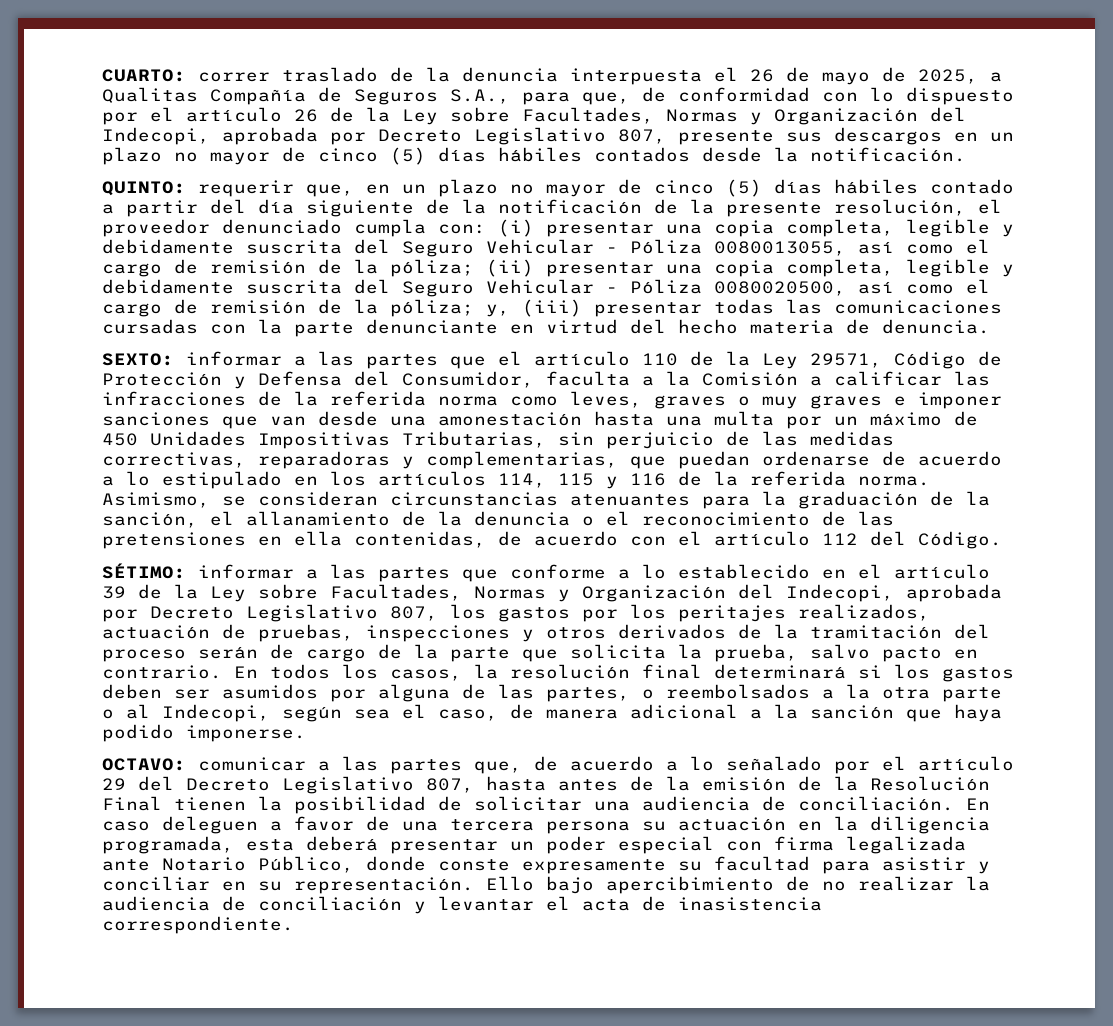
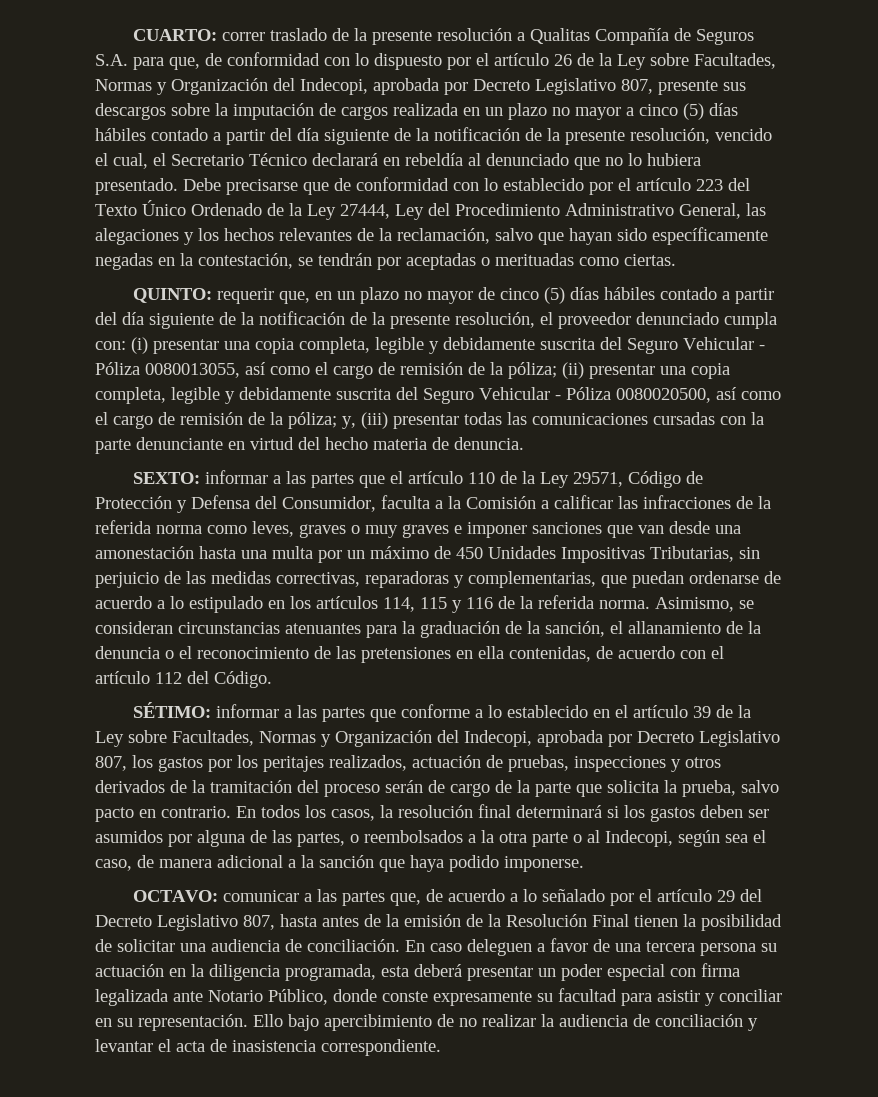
[462,67,978,85] denuncia interpuesta el 26 de mayo de 2025, -> [371,28,512,45] presente resolución
[450,89,510,104] S.A., -> [95,54,128,66] S.A.
[954,132,1014,142] [102,147,966,165] en un plazo no mayor de cinco (5) días hábiles contados desde la notificación. -> [171,103,738,120] [95,127,772,145] [95,153,701,170] [95,177,750,195] [95,200,766,220] [95,227,768,245] [95,253,676,270] sobre la imputación de cargos realizada en un plazo no mayor a cinco (5) días hábiles contado a partir del día siguiente de la notificación de la presente resolución, vencido el cual, el Secretario Técnico declarará en rebeldía al denunciado que no lo hubiera presentado. Debe precisarse que de conformidad con lo establecido por el artículo 223 del Texto Único Ordenado de la Ley 27444, Ley del Procedimiento Administrativo General, las alegaciones y los hechos relevantes de la reclamación, salvo que hayan sido específicamente negadas en la contestación, se tendrán por aceptadas o merituadas como ciertas.

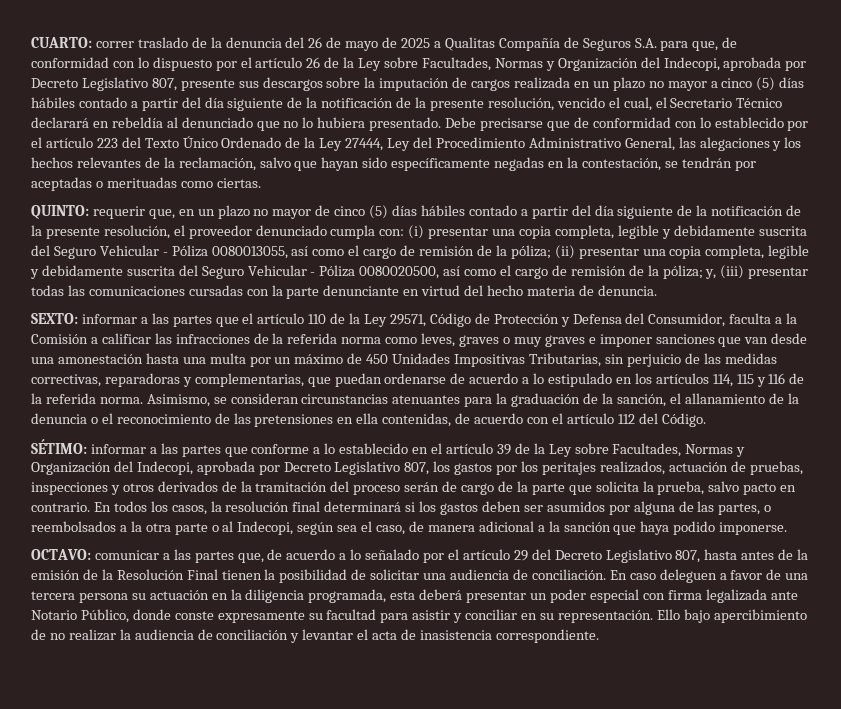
[371,28,512,45] presente resolución -> [225,37,431,51] denuncia del 26 de mayo de 2025

